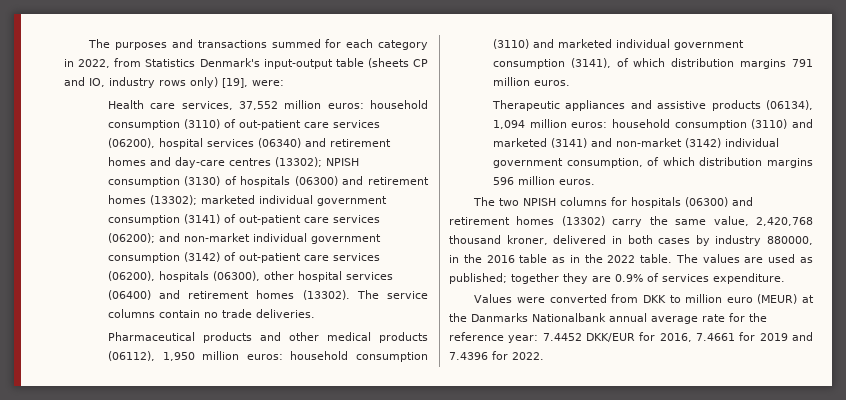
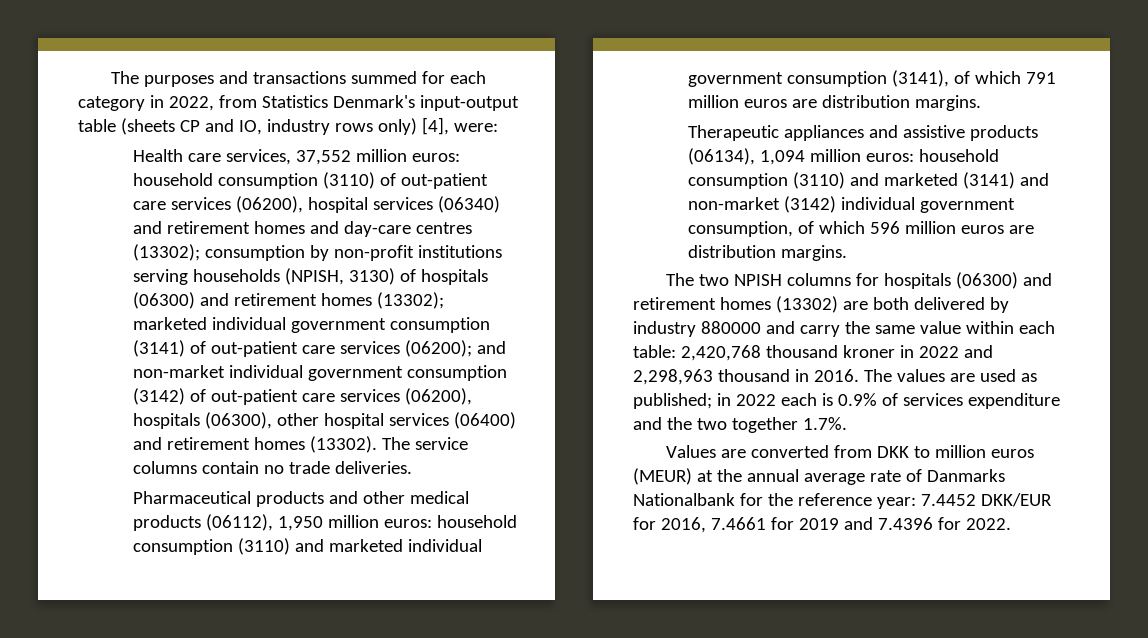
[222,78,248,88] [19], -> [421,117,449,135] [4],
[325,158,359,166] [107,176,221,187] NPISH consumption (3130) -> [205,245,503,261] [133,268,396,285] consumption by non-profit institutions serving households (NPISH, 3130)
[671,58,813,69] [492,77,570,86] distribution margins 791 million euros. -> [1026,72,1057,84] [688,95,982,111] 791 million euros are distribution margins.
[699,157,813,168] [492,176,595,185] distribution margins 596 million euros. -> [870,221,1035,234] [688,245,848,261] 596 million euros are distribution margins.
[612,216,813,227] [449,235,813,246] [449,254,673,263] carry the same value, 2,420,768 thousand kroner, delivered in both cases by industry 880000, in the 2016 table as in the 2022 table. -> [842,297,1009,313] [633,321,1055,337] [633,345,993,361] [633,369,859,385] are both delivered by industry 880000 and carry the same value within each table: 2,420,768 thousand kroner in 2022 and 2,298,963 thousand in 2016.
[511,273,785,284] together they are 0.9% of services expenditure. -> [716,393,1060,409] [633,417,847,433] in 2022 each is 0.9% of services expenditure and the two together 1.7%.
[517,297,546,303] were -> [720,449,746,458] are
[726,297,753,303] euro -> [990,449,1034,458] euros
[471,313,606,322] Danmarks Nationalbank -> (742, 475) none
(725, 318) none -> [905,469,1005,482] [633,493,735,506] of Danmarks Nationalbank

